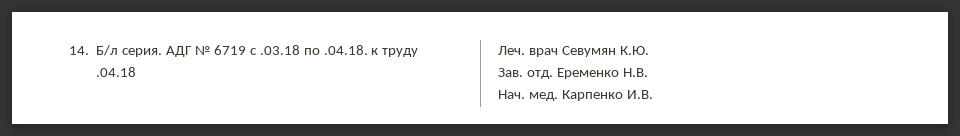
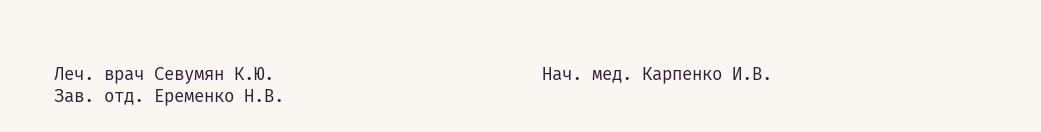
[69,45,419,57] [96,67,137,77] 14. Б/л серия. АДГ № 6719 с .03.18 по .04.18. к труду .04.18 // -> (54, 74) none

